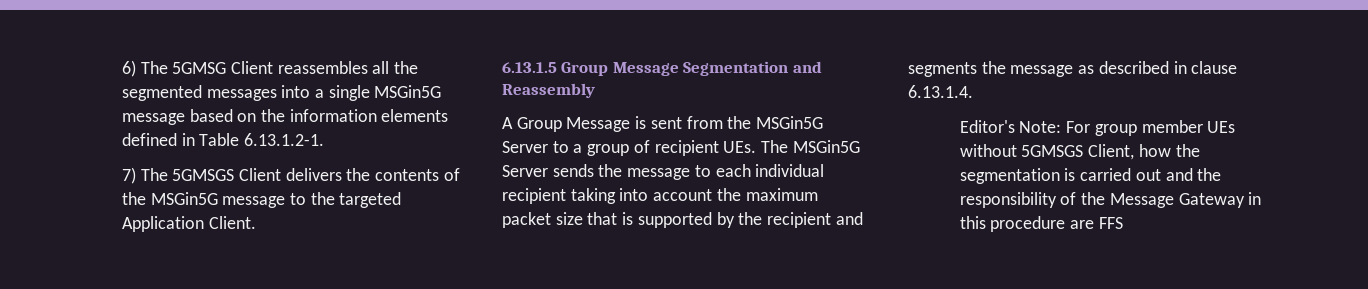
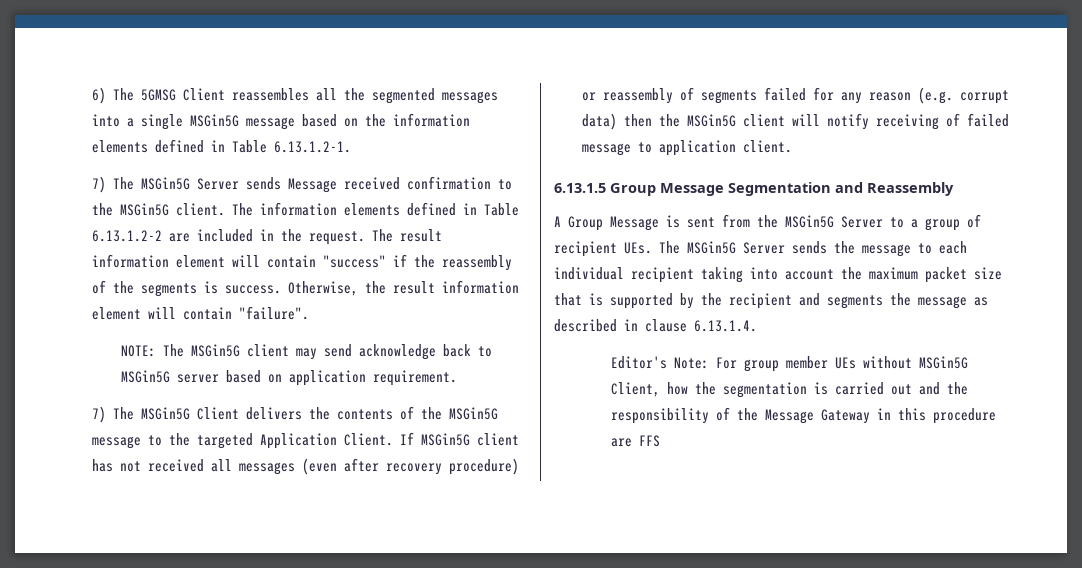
[172,169,235,181] 5GMSGS -> [141,176,513,193] [92,202,520,216] [92,229,443,245] [92,254,513,271] [92,280,520,297] [92,306,310,320] [120,344,492,360] [120,370,457,386] [92,406,191,423] MSGin5G Server sends Message received confirmation to the MSGin5G client. The information elements defined in Table 6.13.1.2-2 are included in the request. The result information element will contain "success" if the reassembly of the segments is success. Otherwise, the result information element will contain "failure". // NOTE: The MSGin5G client may send acknowledge back to MSGin5G server based on application requirement. // 7) The MSGin5G
(256, 222) none -> [400,432,520,446] [92,458,520,475] [582,87,1010,104] [582,113,1010,130] [582,140,793,156] If MSGin5G client has not received all messages (even after recovery procedure) or reassembly of segments failed for any reason (e.g. corrupt data) then the MSGin5G client will notify receiving of failed message to application client.
[1021,145,1084,157] 5GMSGS -> [918,356,968,369] MSGin5G

